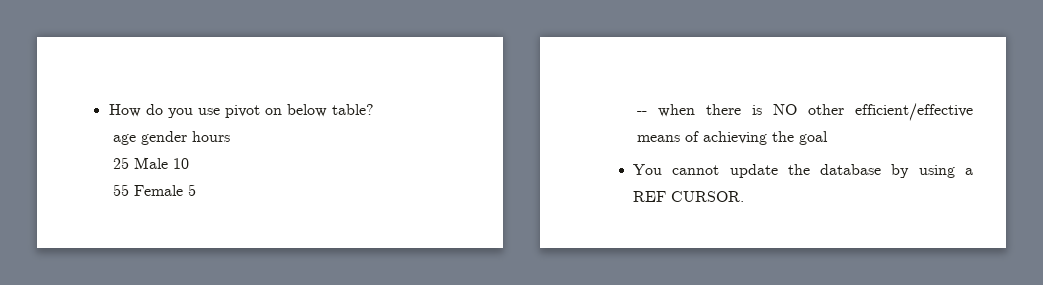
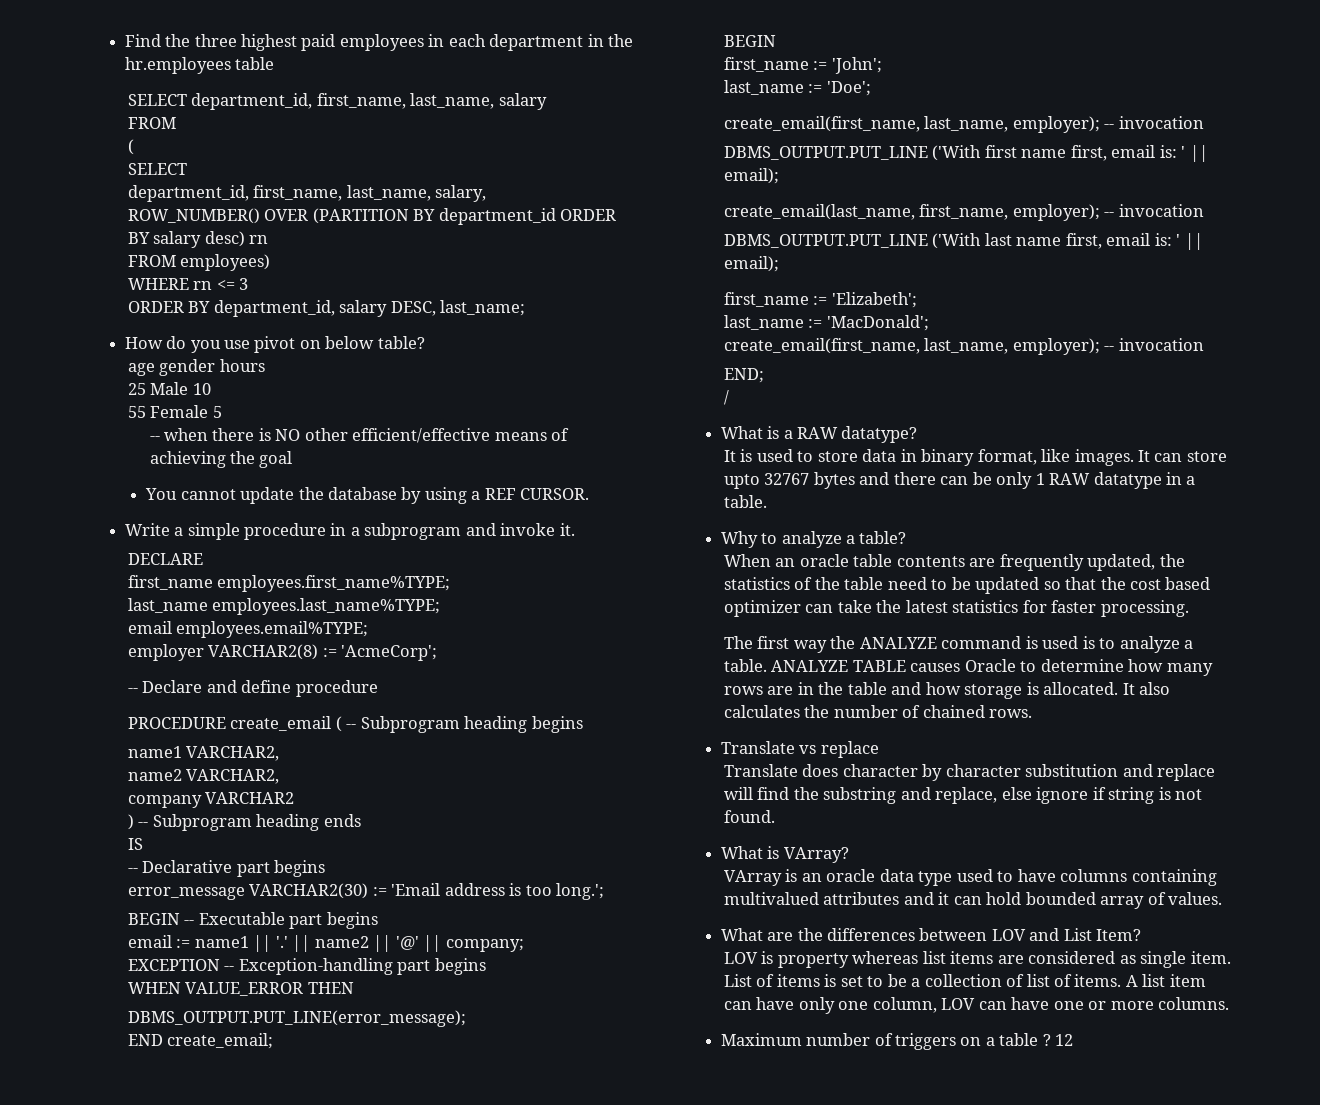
(108, 110) none -> [124,34,634,51] [124,57,275,74] [128,93,547,110] [128,117,177,129] [128,139,135,155] [128,163,188,175] [128,185,487,202] [128,208,617,225] [128,231,269,248] [128,254,271,271] [128,278,249,290] [128,300,526,317] Find the three highest paid employees in each department in the hr.employees table // SELECT department_id, first_name, last_name, salary // FROM // ( // SELECT // department_id, first_name, last_name, salary, // ROW_NUMBER() OVER (PARTITION BY department_id ORDER BY salary desc) rn // FROM employees) // WHERE rn <= 3 // ORDER BY department_id, salary DESC, last_name; //
(745, 196) none -> [124,523,575,540] [128,553,204,565] [128,575,451,592] [128,598,441,615] [128,621,369,638] [128,644,438,661] [128,680,378,697] [128,716,583,733] [128,746,280,761] [128,769,280,784] [128,792,295,808] [128,814,361,831] [128,838,144,850] [128,860,326,877] [128,883,605,900] [128,912,378,929] [128,935,524,952] [128,958,486,975] [128,982,354,996] [128,1010,467,1027] [128,1033,274,1049] [724,35,777,47] [724,57,882,74] [724,80,871,96] [724,116,1204,133] [724,145,1208,162] [724,168,780,184] [724,204,1204,221] [724,233,1203,250] [724,256,780,272] [724,292,917,308] [724,315,929,331] [724,338,1204,355] [724,368,765,383] [724,390,730,405] [720,426,918,443] [724,449,1227,466] [724,472,1196,489] [724,495,768,508] [720,531,907,548] [724,554,1185,571] [724,577,1211,594] [724,600,1189,617] [724,636,1194,653] [724,659,1213,676] [724,682,1171,699] [724,705,1033,718] [720,741,879,758] [724,764,1216,781] [724,787,1203,804] [724,810,776,823] [720,846,849,863] [724,869,1217,886] [724,892,1223,909] [720,928,1142,941] [724,951,1231,968] [724,974,1206,987] [724,997,1230,1014] [720,1033,1074,1050] // Write a simple procedure in a subprogram and invoke it. // DECLARE // first_name employees.first_name%TYPE; // last_name employees.last_name%TYPE; // email employees.email%TYPE; // employer VARCHAR2(8) := 'AcmeCorp'; // -- Declare and define procedure // PROCEDURE create_email ( -- Subprogram heading begins // name1 VARCHAR2, // name2 VARCHAR2, // company VARCHAR2 // ) -- Subprogram heading ends // IS // -- Declarative part begins // error_message VARCHAR2(30) := 'Email address is too long.'; // BEGIN -- Executable part begins // email := name1 || '.' || name2 || '@' || company; // EXCEPTION -- Exception-handling part begins // WHEN VALUE_ERROR THEN // DBMS_OUTPUT.PUT_LINE(error_message); // END create_email; // BEGIN // first_name := 'John'; // last_name := 'Doe'; // create_email(first_name, last_name, employer); -- invocation // DBMS_OUTPUT.PUT_LINE ('With first name first, email is: ' || email); // create_email(last_name, first_name, employer); -- invocation // DBMS_OUTPUT.PUT_LINE ('With last name first, email is: ' || email); // first_name := 'Elizabeth'; // last_name := 'MacDonald'; // create_email(first_name, last_name, employer); -- invocation // END; // / // What is a RAW datatype? // It is used to store data in binary format, like images. It can store upto 32767 bytes and there can be only 1 RAW datatype in a table. // Why to analyze a table? // When an oracle table contents are frequently updated, the statistics of the table need to be updated so that the cost based optimizer can take the latest statistics for faster processing. // The first way the ANALYZE command is used is to analyze a table. ANALYZE TABLE causes Oracle to determine how many rows are in the table and how storage is allocated. It also calculates the number of chained rows. // Translate vs replace // Translate does character by character substitution and replace will find the substring and replace, else ignore if string is not found. // What is VArray? // VArray is an oracle data type used to have columns containing multivalued attributes and it can hold bounded array of values. // What are the differences between LOV and List Item? // LOV is property whereas list items are considered as single item. List of items is set to be a collection of list of items. A list item can have only one column, LOV can have one or more columns. // Maximum number of triggers on a table ? 12

